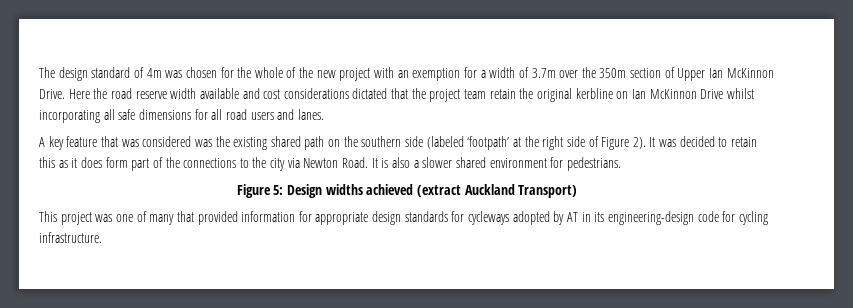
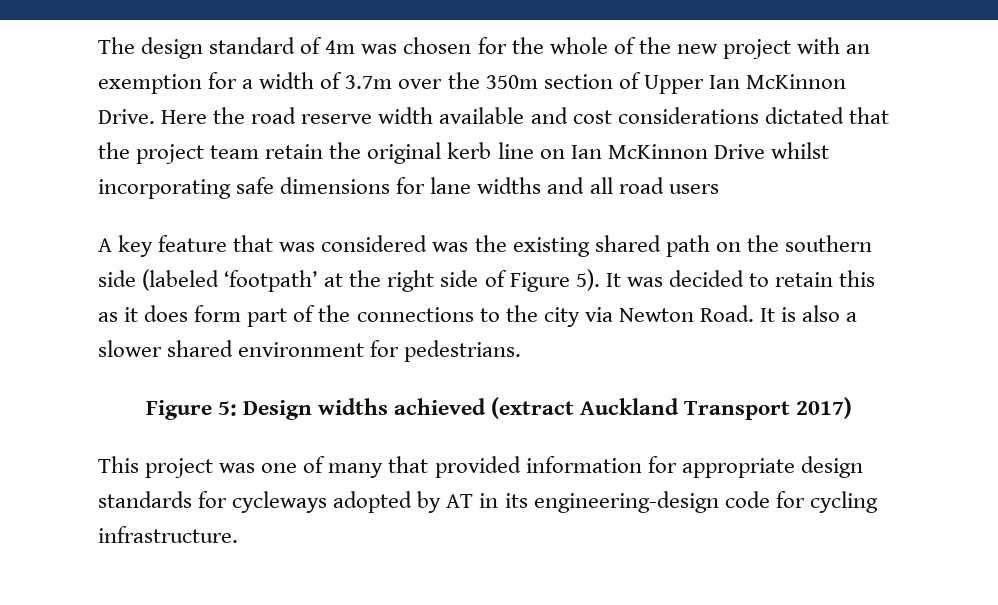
[575,88,613,99] kerbline -> [447,142,534,159] kerb line
[103,109,115,120] all -> (231, 189) none
(208, 114) none -> [430,177,585,194] lane widths and
[277,109,324,120] and lanes. -> (719, 189) none
[632,137,646,149] 2). -> [575,269,600,291] 5).
[518,185,578,198] Transport) -> [684,397,853,420] Transport 2017)

